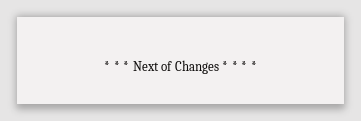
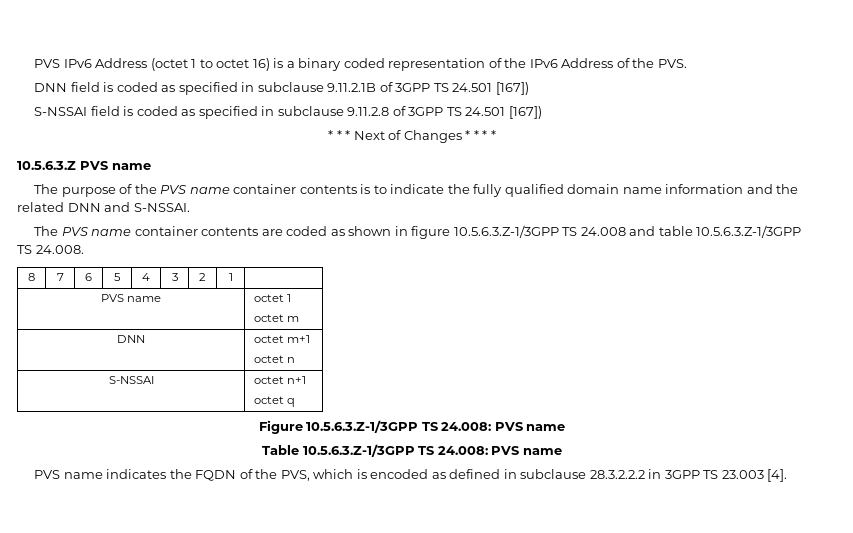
(104, 66) none -> [34,58,687,71] [34,82,529,95] [34,106,542,119] PVS IPv6 Address (octet 1 to octet 16) is a binary coded representation of the IPv6 Address of the PVS. // DNN field is coded as specified in subclause 9.11.2.1B of 3GPP TS 24.501 [167]) // S-NSSAI field is coded as specified in subclause 9.11.2.8 of 3GPP TS 24.501 [167]) //
(257, 66) none -> [17,161,151,170] [34,184,799,197] [17,202,190,212] [34,225,802,239] [17,245,84,254] [28,273,35,281] [56,273,64,281] [85,273,92,281] [113,273,121,281] [142,273,150,281] [171,273,178,281] [199,273,206,281] [228,273,233,281] [100,294,162,302] [254,294,292,302] [254,314,300,322] [117,335,145,343] [254,335,311,343] [254,355,296,363] [108,376,154,384] [254,376,307,384] [254,396,296,407] [258,420,566,434] [262,444,562,457] [34,469,788,482] // 10.5.6.3.Z PVS name // The purpose of the PVS name container contents is to indicate the fully qualified domain name information and the related DNN and S-NSSAI. // The PVS name container contents are coded as shown in figure 10.5.6.3.Z-1/3GPP TS 24.008 and table 10.5.6.3.Z-1/3GPP TS 24.008. // 8 | 7 | 6 | 5 | 4 | 3 | 2 | 1 | // PVS name | octet 1 // octet m // DNN | octet m+1 // octet n // S-NSSAI | octet n+1 // octet q // Figure 10.5.6.3.Z-1/3GPP TS 24.008: PVS name // Table 10.5.6.3.Z-1/3GPP TS 24.008: PVS name // PVS name indicates the FQDN of the PVS, which is encoded as defined in subclause 28.3.2.2.2 in 3GPP TS 23.003 [4].

